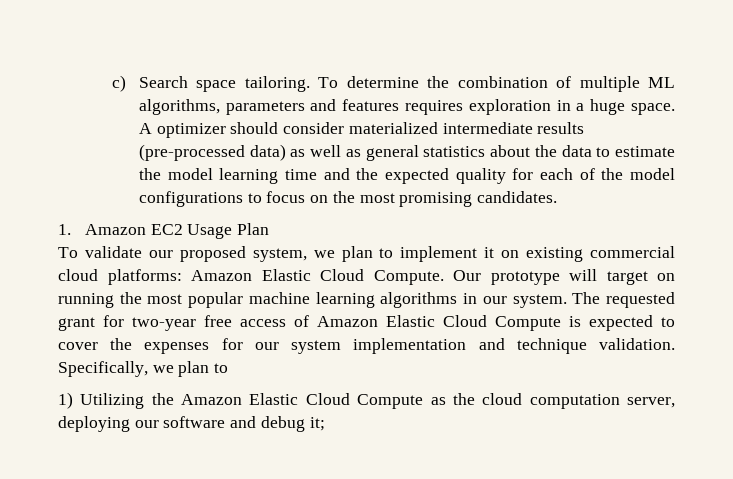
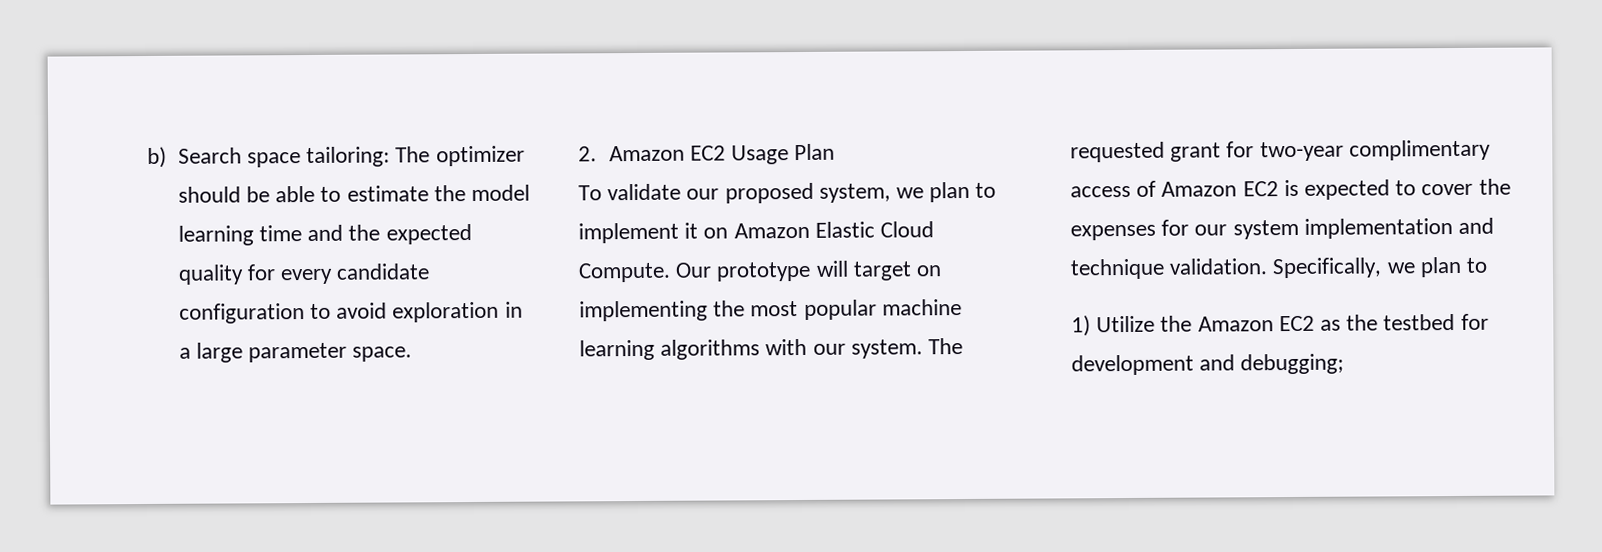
[111,75,126,92] c) -> [147,146,168,168] b)
[244,76,675,92] [138,99,676,115] [138,122,585,138] [138,144,592,161] tailoring. To determine the combination of multiple ML algorithms, parameters and features requires exploration in a huge space. A optimizer should consider materialized intermediate results (pre-processed data) as well as general statistics about the data -> [306,145,525,168] [177,185,316,203] tailoring: The optimizer should be able
[539,168,675,180] [138,191,557,207] [58,224,71,235] each of the model configurations to focus on the most promising candidates. // 1. -> [280,263,431,285] [178,301,523,324] [178,342,413,363] [578,146,597,162] every candidate configuration to avoid exploration in a large parameter space. // 2.
[526,246,675,262] [58,269,182,285] existing commercial cloud platforms: -> (729, 233) none
[58,293,114,308] running -> [579,300,708,322] implementing
[463,293,478,304] in -> [765,338,808,356] with
[204,315,232,327] free -> [1348,139,1491,161] complimentary
[386,315,561,331] Elastic Cloud Compute -> [1242,181,1279,197] EC2
[80,393,145,409] Utilizing -> [1096,315,1156,333] Utilize
[249,393,676,409] [58,416,325,432] Elastic Cloud Compute as the cloud computation server, deploying our software and debug it; -> [1278,313,1489,332] [1071,353,1345,376] EC2 as the testbed for development and debugging;

